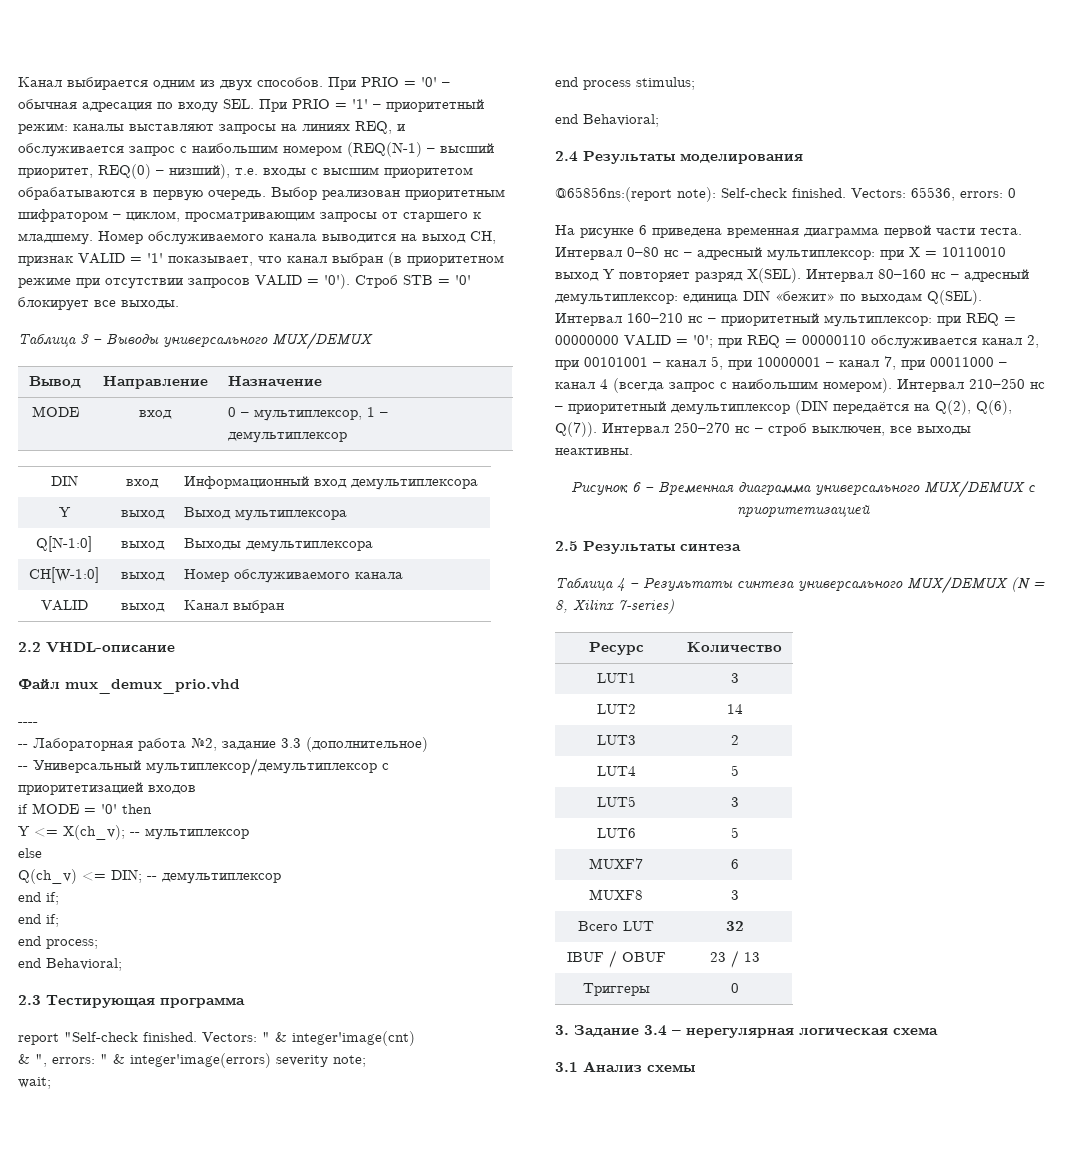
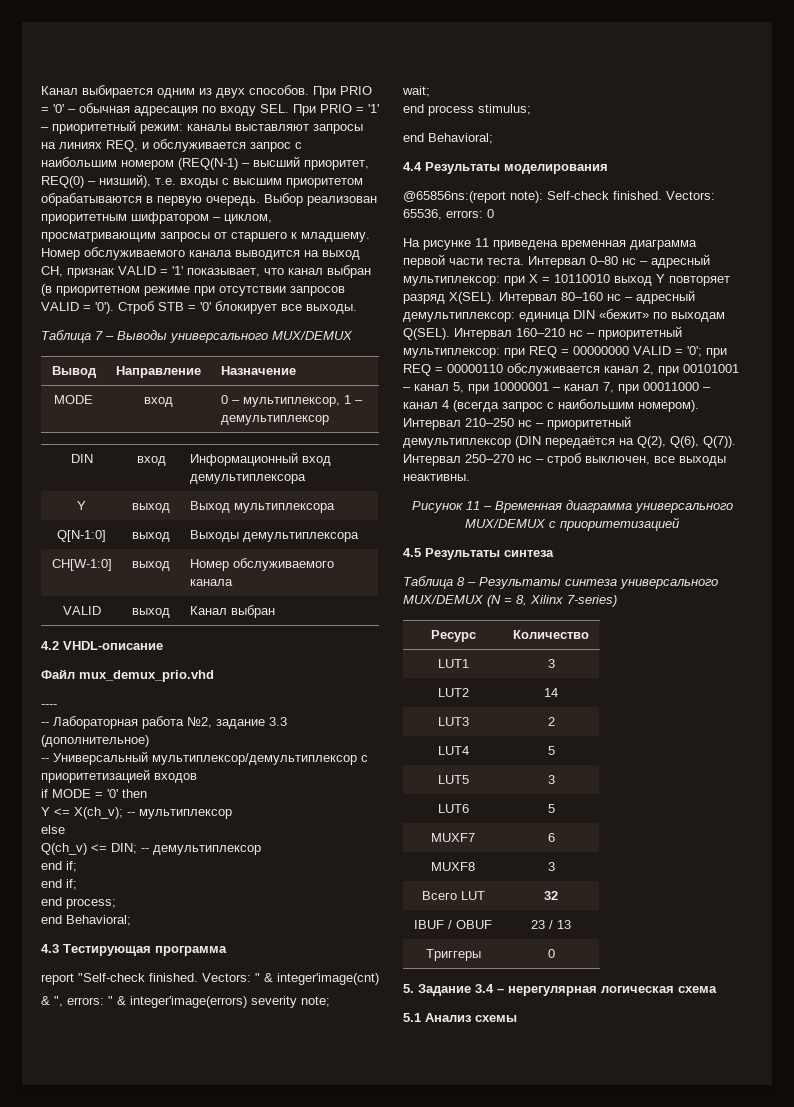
[80,334,89,344] 3 -> [95,331,103,340] 7
[18,642,41,652] 2.2 -> [41,641,59,650] 4.2
[18,995,41,1005] 2.3 -> [41,944,59,953] 4.3
[555,151,578,162] 2.4 -> [403,162,422,171] 4.4
[639,225,647,235] 6 -> [475,238,489,247] 11
[631,482,641,492] 6 -> [465,501,480,510] 11
[555,541,578,551] 2.5 -> [403,548,421,557] 4.5
[617,578,625,591] 4 -> [457,577,465,586] 8
[555,1025,569,1035] 3. -> [403,984,414,993] 5.
[555,1062,578,1072] 3.1 -> [403,1013,421,1022] 5.1

